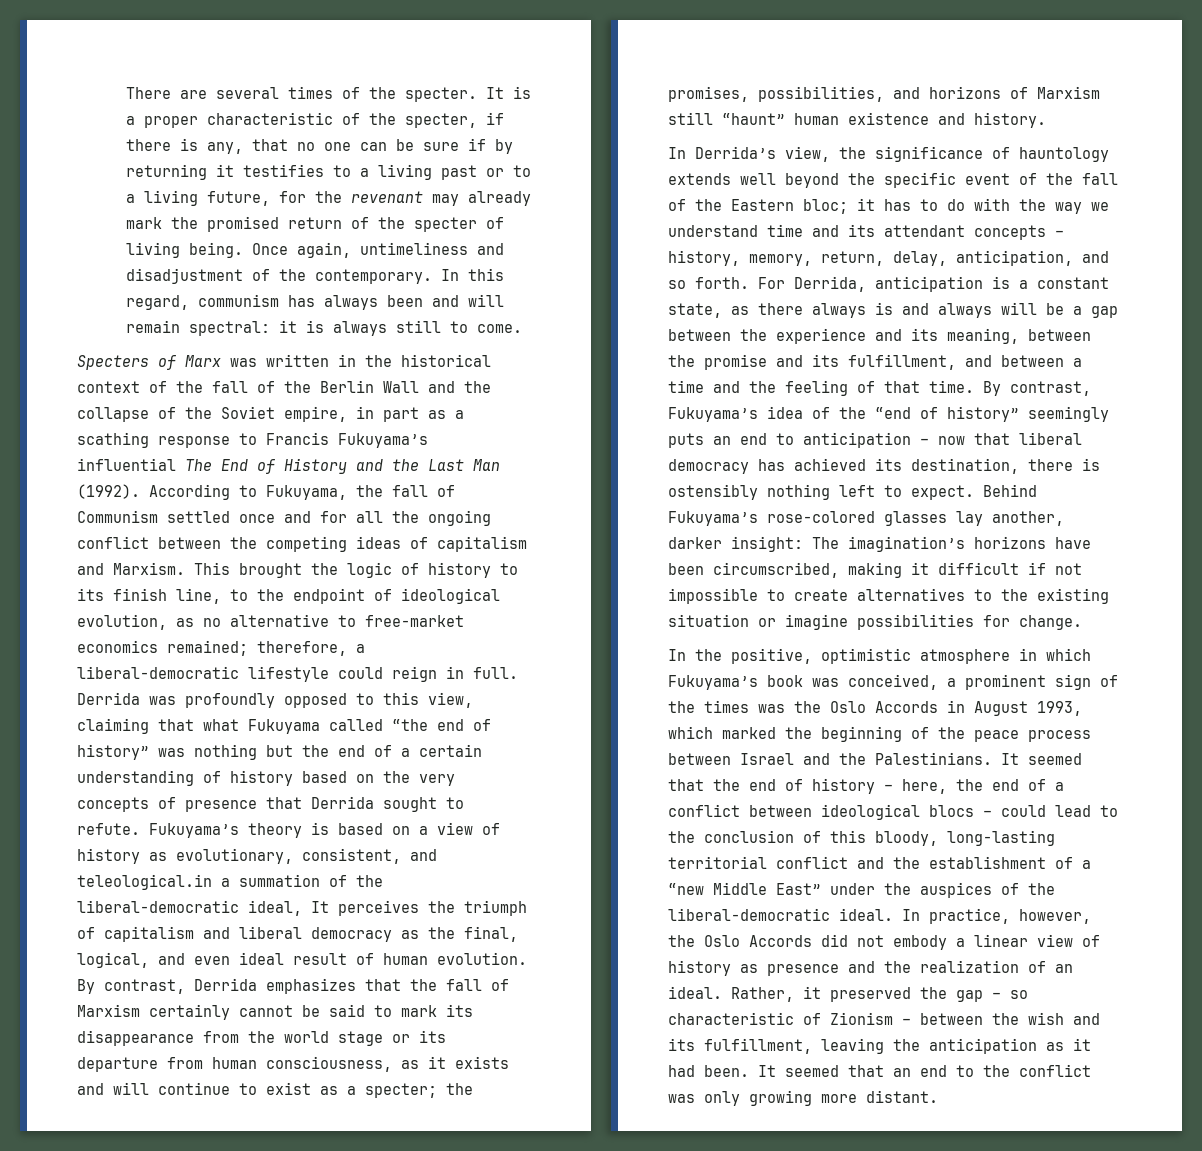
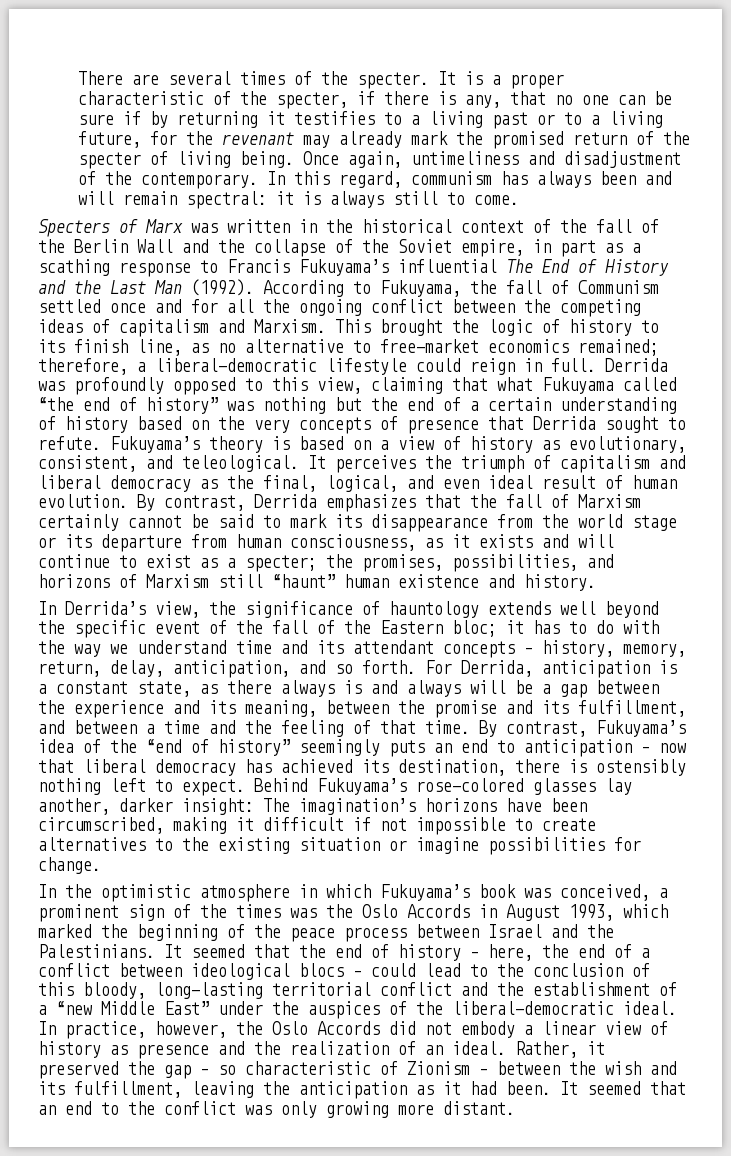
[230,588,500,604] [77,614,167,630] to the endpoint of ideological evolution, -> (182, 347) none
[77,874,383,890] [77,900,302,916] teleological.in a summation of the liberal-democratic ideal, -> [182,455,299,472] teleological.
[731,648,812,664] positive, -> (92, 891) none

